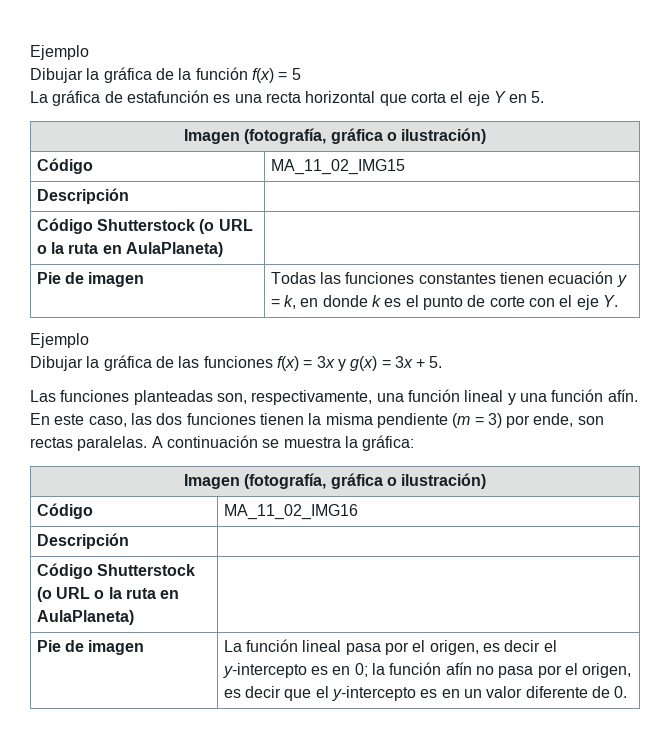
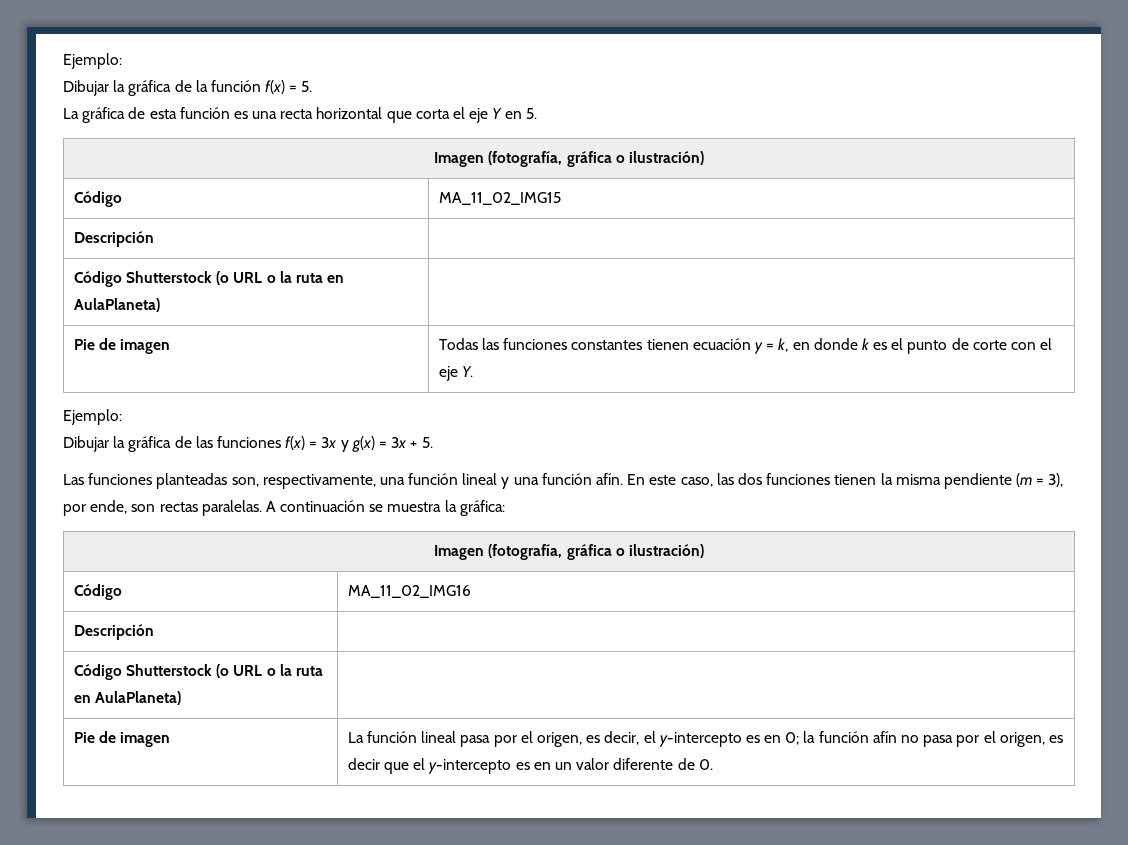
[30,45,89,60] Ejemplo -> [63,53,122,69] Ejemplo:
[291,68,301,80] 5 -> [301,81,313,92] 5.
[126,90,209,103] estafunción -> [149,107,230,119] esta función
[30,333,89,348] Ejemplo -> [63,409,122,425] Ejemplo:
[487,413,502,428] 3) -> [1048,473,1064,487] 3),
[504,640,541,652] decir -> [604,731,640,745] decir,

